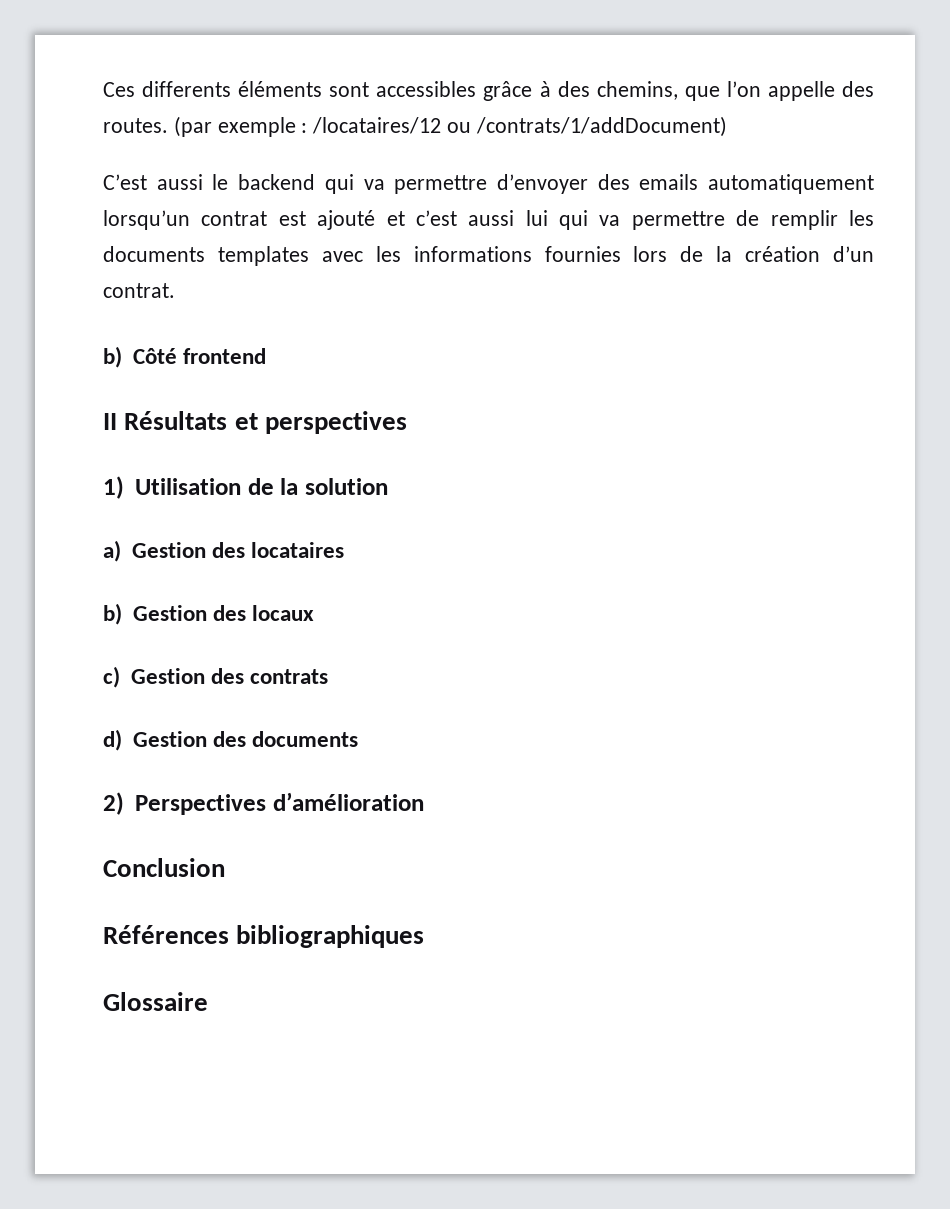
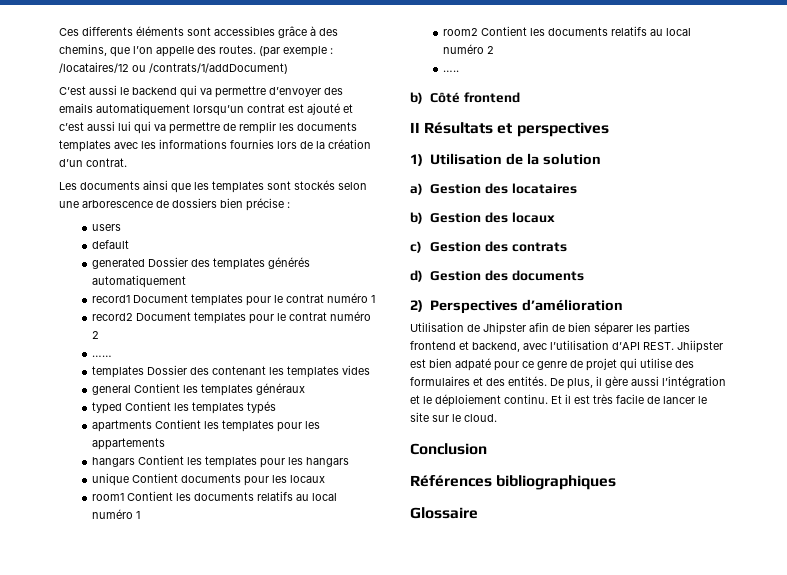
(175, 290) none -> [59,180,367,193] [59,198,290,211] [91,224,121,231] [91,240,129,249] [91,257,310,270] [91,275,186,288] [91,293,375,306] [91,311,371,324] [91,331,99,339] [91,355,112,357] [91,365,370,378] [91,383,305,396] [91,401,276,414] [91,419,320,432] [91,438,165,450] [91,455,349,468] [91,473,325,486] [91,491,337,501] [91,509,140,519] [442,26,691,36] [442,44,494,54] [442,70,459,72] // Les documents ainsi que les templates sont stockés selon une arborescence de dossiers bien précise : // users // default // generated Dossier des templates générés automatiquement // record1 Document templates pour le contrat numéro 1 // record2 Document templates pour le contrat numéro 2 // …… // templates Dossier des contenant les templates vides // general Contient les templates généraux // typed Contient les templates typés // apartments Contient les templates pour les appartements // hangars Contient les templates pour les hangars // unique Contient documents pour les locaux // room1 Contient les documents relatifs au local numéro 1 // room2 Contient les documents relatifs au local numéro 2 // …..
(424, 801) none -> [410,322,690,335] [410,340,723,353] [410,358,694,371] [410,376,726,389] [410,394,707,407] [410,412,497,422] // Utilisation de Jhipster afin de bien séparer les parties frontend et backend, avec l’utilisation d’API REST. Jhiipster est bien adpaté pour ce genre de projet qui utilise des formulaires et des entités. De plus, il gère aussi l’intégration et le déploiement continu. Et il est très facile de lancer le site sur le cloud.

